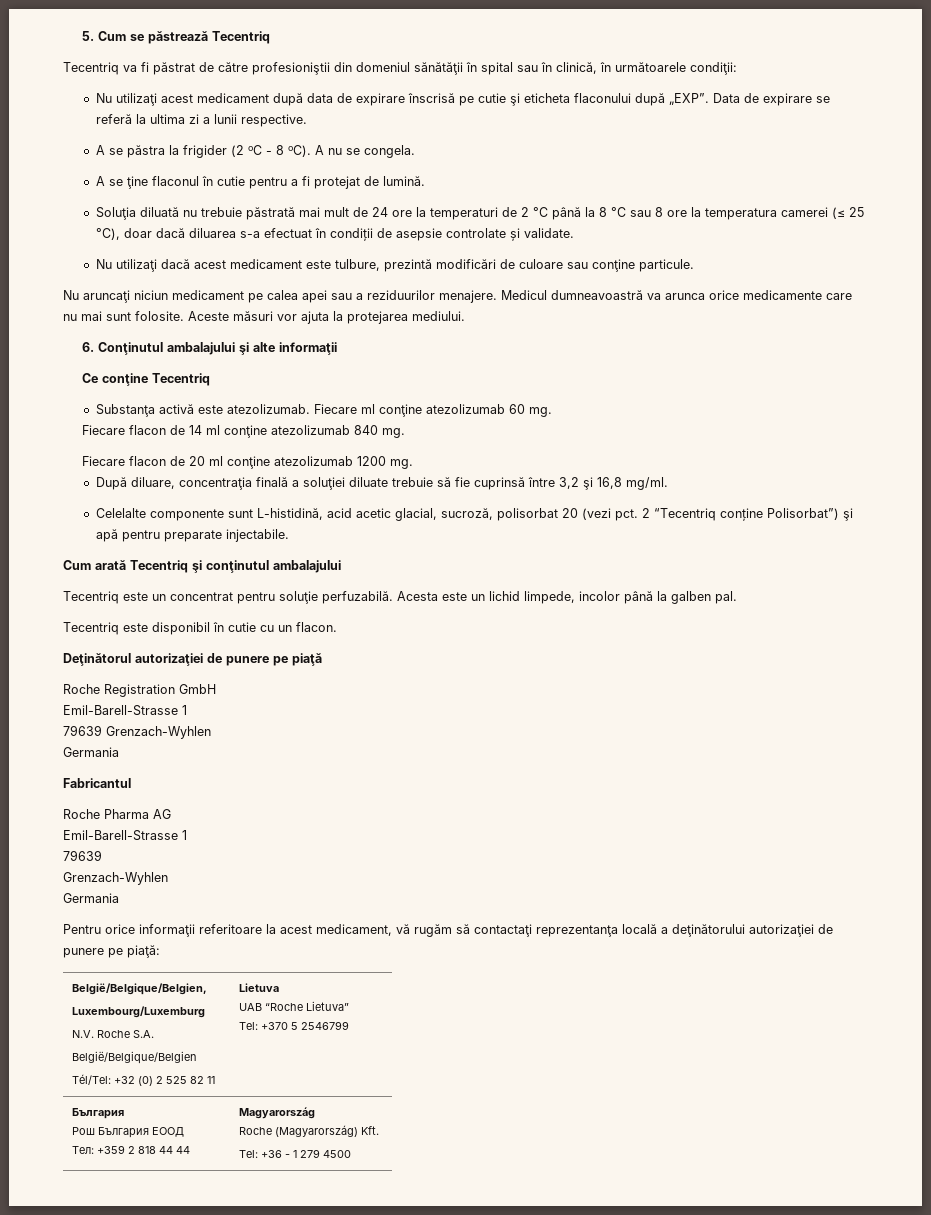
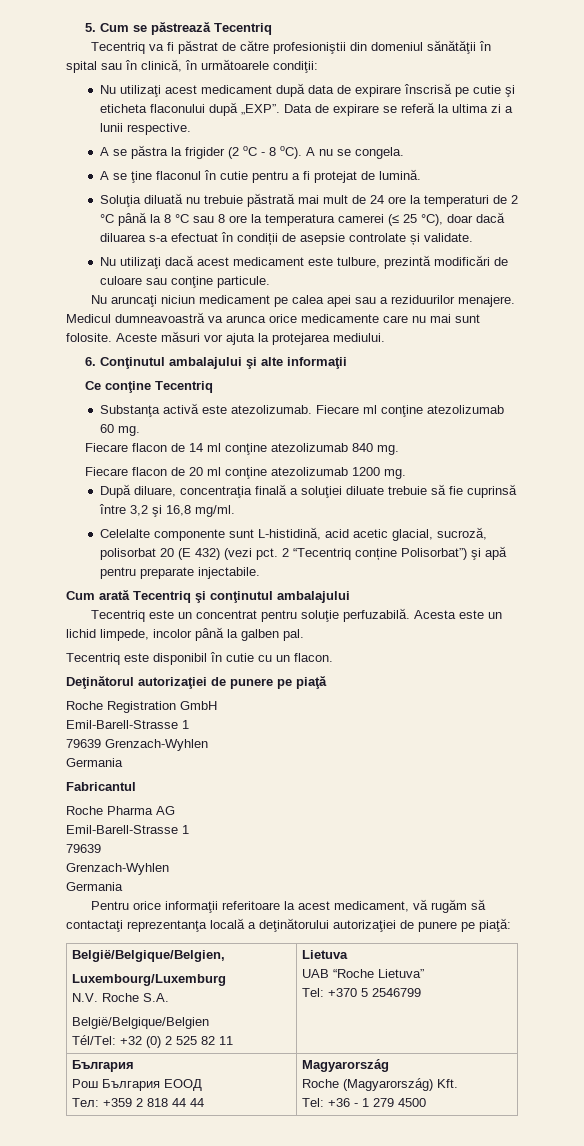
(578, 513) none -> [177,548,220,560] (E 432)

